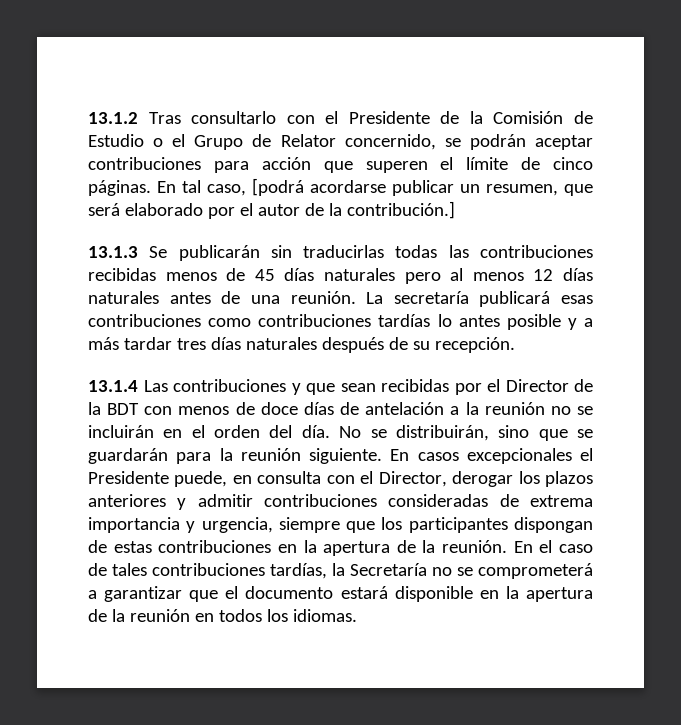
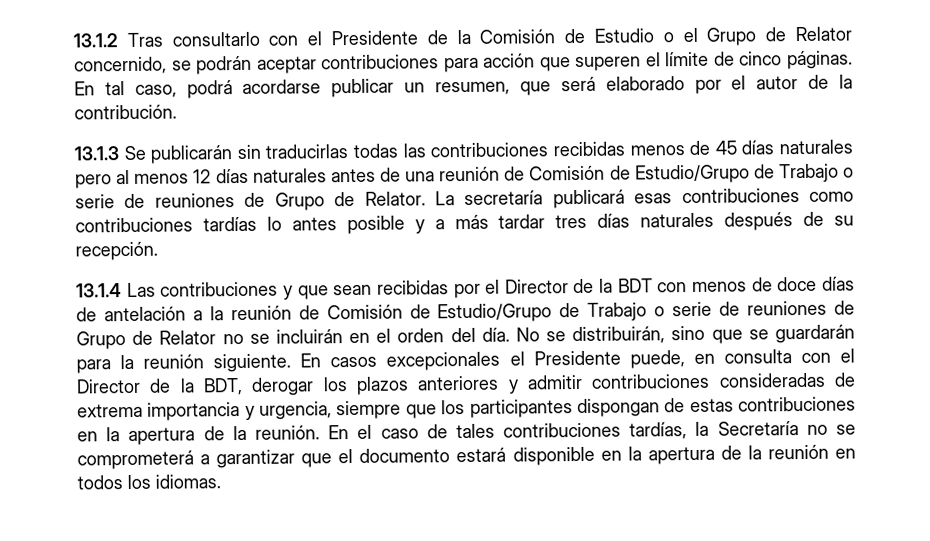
[252,178,304,196] [podrá -> [186,80,233,99] podrá
[346,201,455,219] contribución.] -> [74,104,177,120] contribución.
[290,291,356,304] reunión. -> [439,163,854,184] [75,191,426,211] reunión de Comisión de Estudio/Grupo de Trabajo o serie de reuniones de Grupo de Relator.
(545, 408) none -> [298,300,855,323] [76,330,217,350] de Comisión de Estudio/Grupo de Trabajo o serie de reuniones de Grupo de Relator
[378,471,447,487] Director, -> [76,377,243,396] Director de la BDT,

